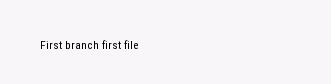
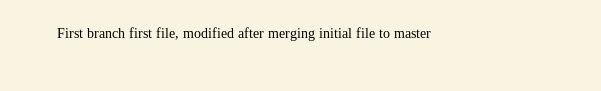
[124,40,140,49] file -> [156,27,431,41] file, modified after merging initial file to master

